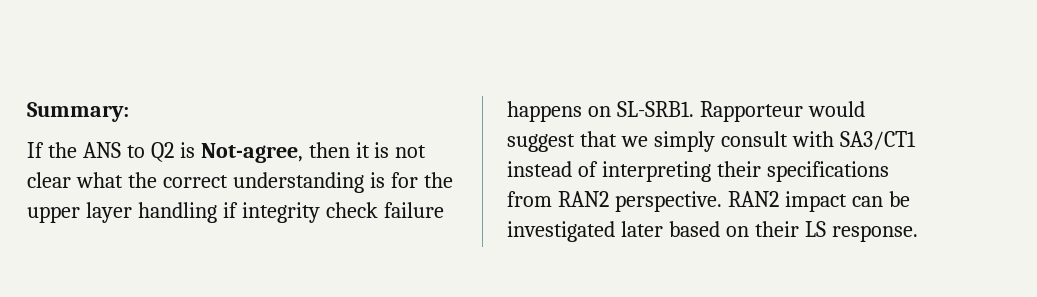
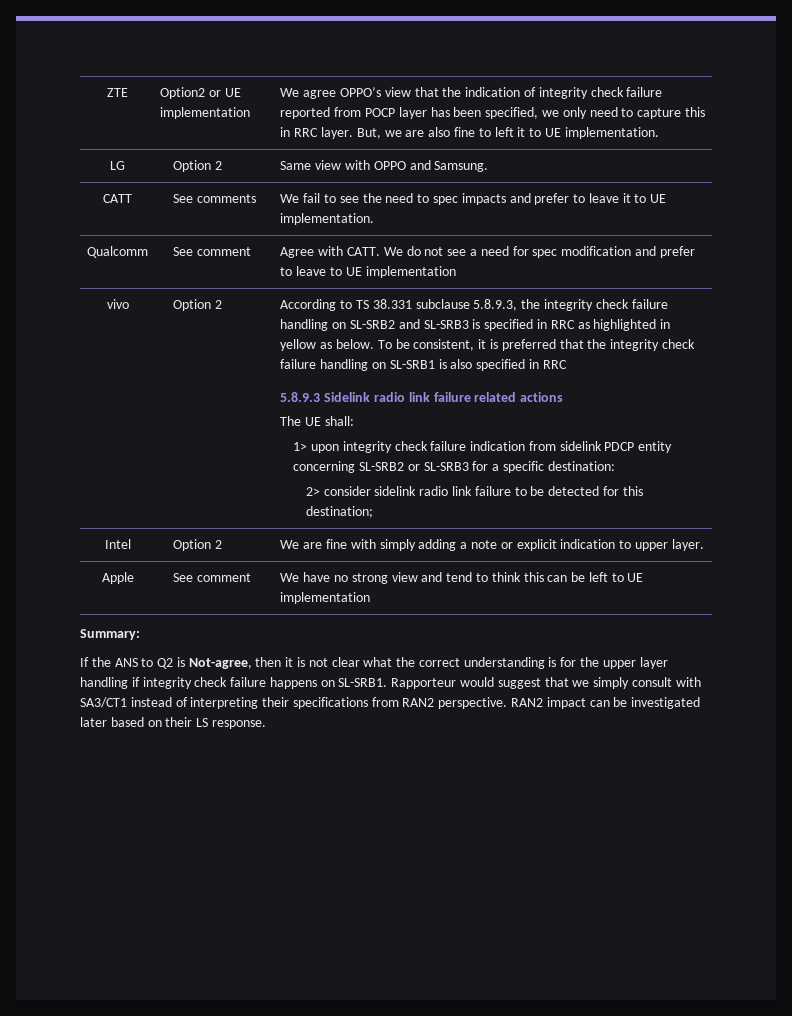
(27, 112) none -> [107,88,128,97] [160,87,242,99] [160,107,251,119] [280,87,663,99] [280,107,705,119] [280,127,659,139] [110,161,125,170] [173,160,222,172] [280,160,489,172] [103,194,132,203] [173,194,256,203] [280,193,667,205] [280,213,375,225] [87,246,148,258] [173,247,251,256] [280,246,695,258] [280,266,456,278] [106,299,129,309] [173,299,222,311] [280,299,668,311] [280,319,671,331] [280,339,695,351] [280,359,567,371] [280,392,564,402] [280,416,355,426] [293,441,673,453] [293,461,615,473] [305,486,643,496] [305,506,373,518] [104,539,131,549] [173,539,222,551] [280,539,704,551] [101,572,134,584] [173,573,251,582] [280,572,644,584] [280,592,371,604] ZTE | Option2 or UE implementation | We agree OPPO’s view that the indication of integrity check failure reported from POCP layer has been specified, we only need to capture this in RRC layer. But, we are also fine to left it to UE implementation. // LG | Option 2 | Same view with OPPO and Samsung. // CATT | See comments | We fail to see the need to spec impacts and prefer to leave it to UE implementation. // Qualcomm | See comment | Agree with CATT. We do not see a need for spec modification and prefer to leave to UE implementation // vivo | Option 2 | According to TS 38.331 subclause 5.8.9.3, the integrity check failure handling on SL-SRB2 and SL-SRB3 is specified in RRC as highlighted in yellow as below. To be consistent, it is preferred that the integrity check failure handling on SL-SRB1 is also specified in RRC // 5.8.9.3 Sidelink radio link failure related actions // The UE shall: // 1> upon integrity check failure indication from sidelink PDCP entity concerning SL-SRB2 or SL-SRB3 for a specific destination: // 2> consider sidelink radio link failure to be detected for this destination; // Intel | Option 2 | We are fine with simply adding a note or explicit indication to upper layer. // Apple | See comment | We have no strong view and tend to think this can be left to UE implementation //

